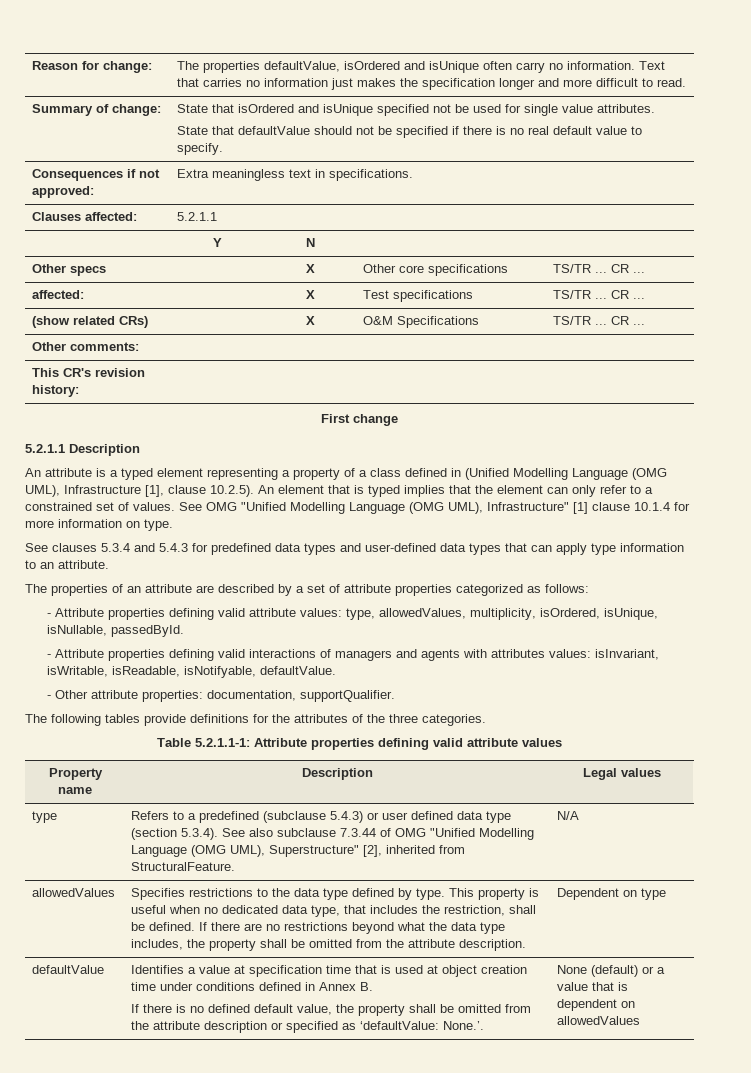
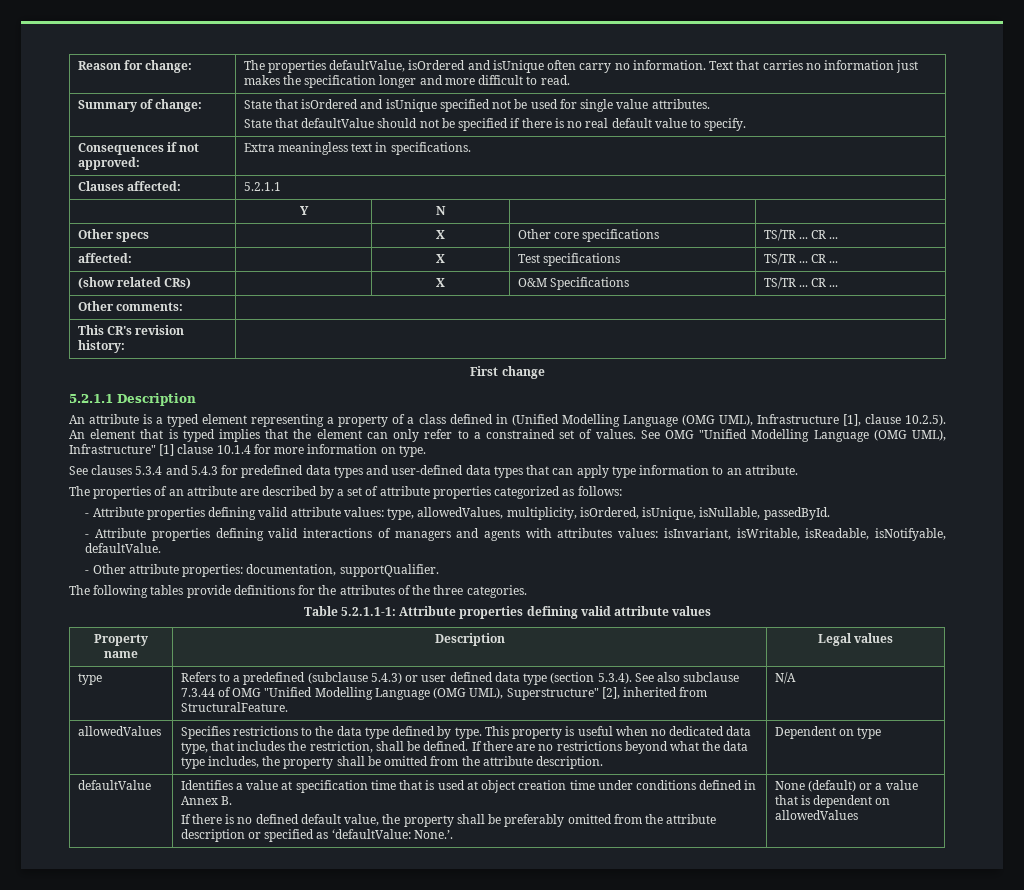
(454, 1008) none -> [504,814,565,827] preferably

